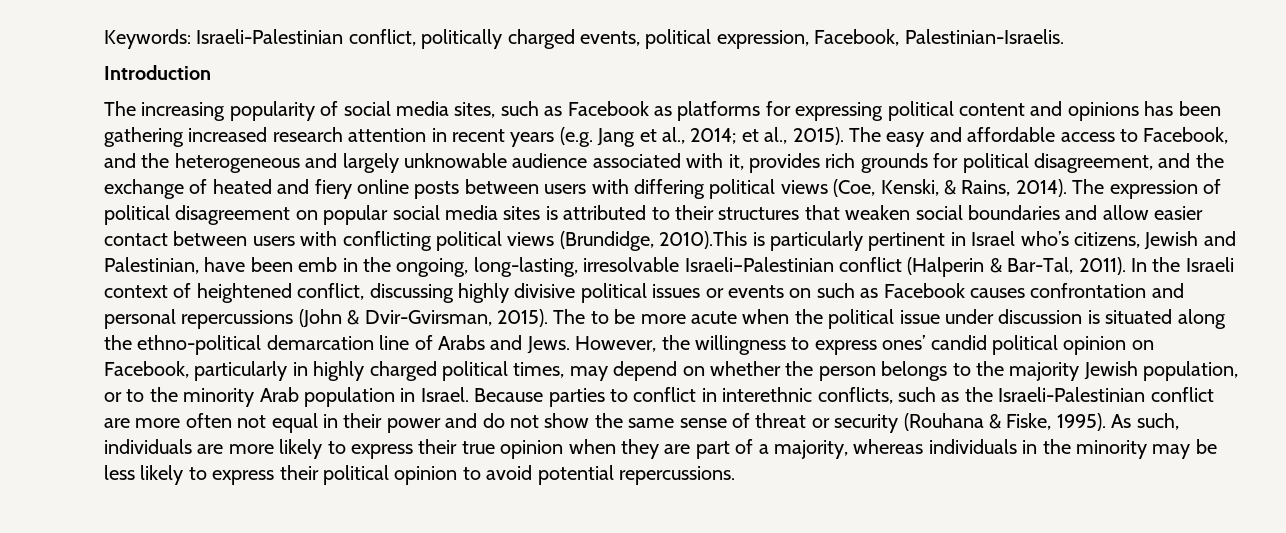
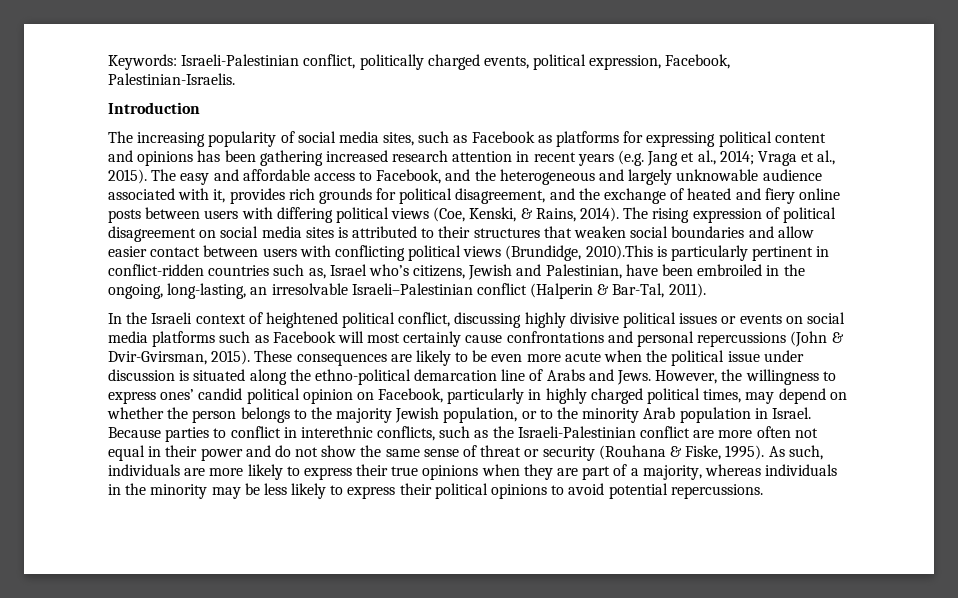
(737, 136) none -> [757,151,797,166] Vraga
(1105, 186) none -> [652,208,690,223] rising
[323,205,389,225] popular -> (217, 234) none
(966, 239) none -> [108,264,326,279] conflict-ridden countries such as,
[298,257,338,272] emb -> [697,264,763,276] embroiled
(578, 267) none -> [250,287,268,295] an
(1126, 266) none -> (706, 290) //
(292, 293) none -> [342,312,396,328] political
[816,283,1147,298] such as Facebook causes confrontation -> [806,312,845,324] [108,331,604,347] social media platforms such as Facebook will most certainly cause confrontations
[553,309,586,324] The -> [254,350,451,366] These consequences are likely
(636, 316) none -> [491,354,523,362] even
[500,440,564,459] opinion -> [422,465,479,480] opinions
[394,466,458,485] opinion -> [491,484,548,499] opinions

